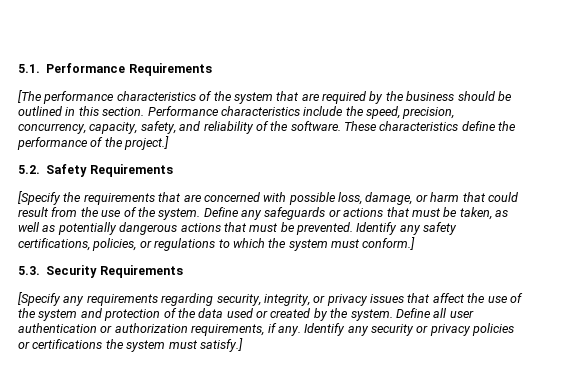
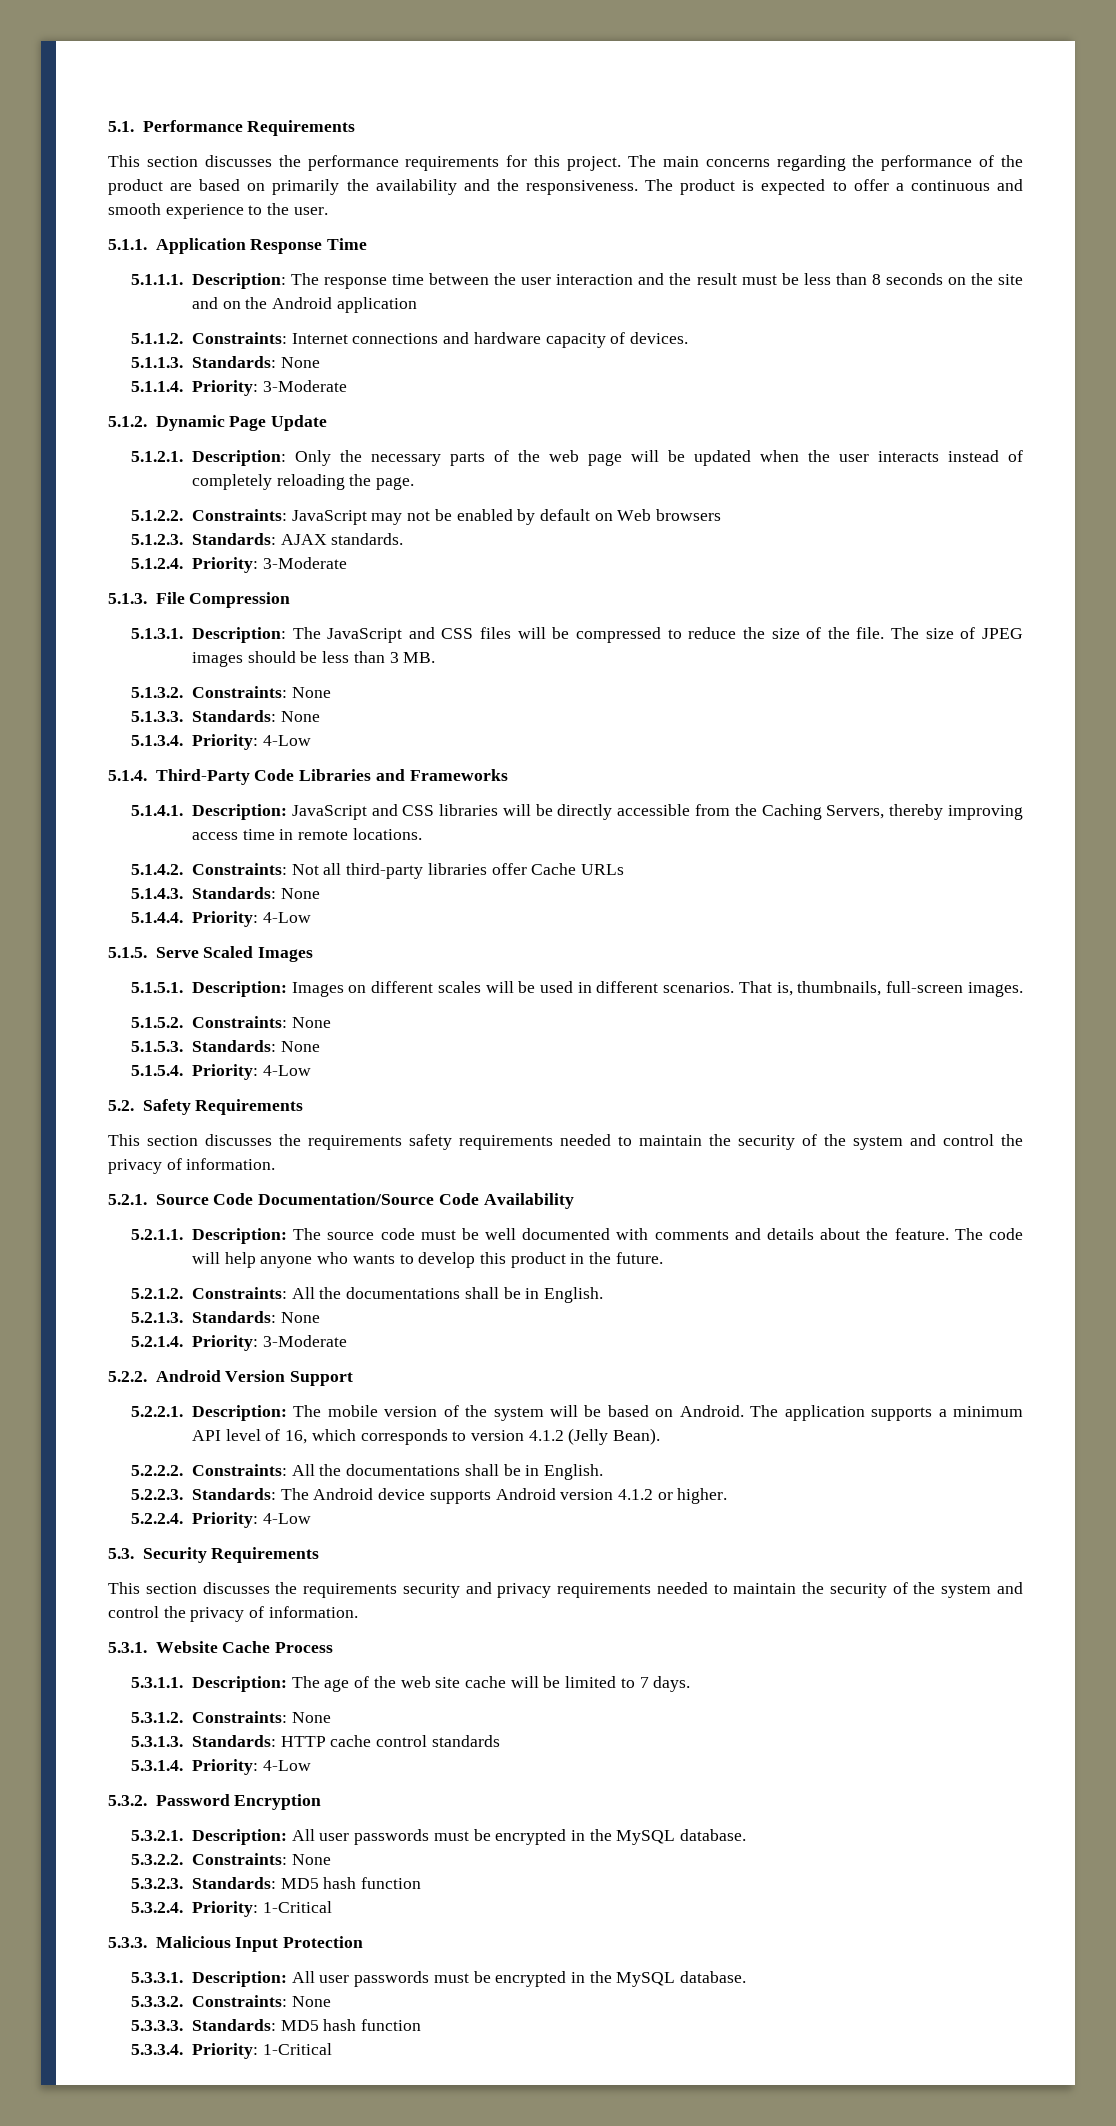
[18,90,512,104] [18,106,455,119] [18,121,517,134] [17,136,170,150] [18,164,173,177] [18,191,518,205] [18,207,508,220] [18,222,458,235] [18,237,416,251] [18,265,183,278] [18,292,523,306] [18,308,474,321] [18,323,515,336] [18,338,243,352] [The performance characteristics of the system that are required by the business should be outlined in this section. Performance characteristics include the speed, precision, concurrency, capacity, safety, and reliability of the software. These characteristics define the performance of the project.] // 5.2. Safety Requirements // [Specify the requirements that are concerned with possible loss, damage, or harm that could result from the use of the system. Define any safeguards or actions that must be taken, as well as potentially dangerous actions that must be prevented. Identify any safety certifications, policies, or regulations to which the system must conform.] // 5.3. Security Requirements // [Specify any requirements regarding security, integrity, or privacy issues that affect the use of the system and protection of the data used or created by the system. Define all user authentication or authorization requirements, if any. Identify any security or privacy policies or certifications the system must satisfy.] -> [108,155,1023,171] [108,179,1023,195] [108,203,328,219] [108,238,368,254] [131,273,1023,289] [191,297,417,313] [131,332,689,348] [131,356,320,368] [131,380,347,396] [108,415,328,431] [131,450,1023,466] [191,474,415,490] [131,509,722,525] [131,533,404,545] [131,557,347,573] [108,592,291,608] [131,627,1023,643] [191,651,436,667] [131,686,331,698] [131,710,320,722] [131,734,311,750] [108,769,508,785] [131,804,1023,820] [191,828,422,840] [131,863,625,879] [131,887,320,899] [131,911,311,927] [108,946,314,962] [131,981,1023,997] [131,1016,331,1028] [131,1040,320,1052] [131,1064,311,1080] [108,1099,304,1115] [108,1134,1023,1150] [108,1158,276,1174] [108,1193,574,1209] [131,1228,1024,1244] [191,1252,663,1268] [131,1287,604,1303] [131,1311,320,1323] [131,1335,347,1351] [108,1370,354,1386] [131,1405,1024,1421] [191,1428,661,1445] [131,1464,604,1480] [131,1488,728,1504] [131,1512,311,1528] [108,1547,320,1563] [108,1582,1023,1598] [108,1606,358,1622] [108,1641,334,1653] [131,1676,691,1692] [131,1711,331,1723] [131,1735,500,1747] [131,1759,311,1775] [108,1794,322,1810] [131,1829,747,1845] [131,1853,331,1865] [131,1877,422,1889] [131,1901,332,1917] [108,1936,364,1952] [131,1971,747,1987] [131,1995,331,2007] [131,2019,422,2031] [131,2043,332,2059] This section discusses the performance requirements for this project. The main concerns regarding the performance of the product are based on primarily the availability and the responsiveness. The product is expected to offer a continuous and smooth experience to the user. // 5.1.1. Application Response Time // 5.1.1.1. Description: The response time between the user interaction and the result must be less than 8 seconds on the site and on the Android application // 5.1.1.2. Constraints: Internet connections and hardware capacity of devices. // 5.1.1.3. Standards: None // 5.1.1.4. Priority: 3-Moderate // 5.1.2. Dynamic Page Update // 5.1.2.1. Description: Only the necessary parts of the web page will be updated when the user interacts instead of completely reloading the page. // 5.1.2.2. Constraints: JavaScript may not be enabled by default on Web browsers // 5.1.2.3. Standards: AJAX standards. // 5.1.2.4. Priority: 3-Moderate // 5.1.3. File Compression // 5.1.3.1. Description: The JavaScript and CSS files will be compressed to reduce the size of the file. The size of JPEG images should be less than 3 MB. // 5.1.3.2. Constraints: None // 5.1.3.3. Standards: None // 5.1.3.4. Priority: 4-Low // 5.1.4. Third-Party Code Libraries and Frameworks // 5.1.4.1. Description: JavaScript and CSS libraries will be directly accessible from the Caching Servers, thereby improving access time in remote locations. // 5.1.4.2. Constraints: Not all third-party libraries offer Cache URLs // 5.1.4.3. Standards: None // 5.1.4.4. Priority: 4-Low // 5.1.5. Serve Scaled Images // 5.1.5.1. Description: Images on different scales will be used in different scenarios. That is, thumbnails, full-screen images. // 5.1.5.2. Constraints: None // 5.1.5.3. Standards: None // 5.1.5.4. Priority: 4-Low // 5.2. Safety Requirements // This section discusses the requirements safety requirements needed to maintain the security of the system and control the privacy of information. // 5.2.1. Source Code Documentation/Source Code Availability // 5.2.1.1. Description: The source code must be well documented with comments and details about the feature. The code will help anyone who wants to develop this product in the future. // 5.2.1.2. Constraints: All the documentations shall be in English. // 5.2.1.3. Standards: None // 5.2.1.4. Priority: 3-Moderate // 5.2.2. Android Version Support // 5.2.2.1. Description: The mobile version of the system will be based on Android. The application supports a minimum API level of 16, which corresponds to version 4.1.2 (Jelly Bean). // 5.2.2.2. Constraints: All the documentations shall be in English. // 5.2.2.3. Standards: The Android device supports Android version 4.1.2 or higher. // 5.2.2.4. Priority: 4-Low // 5.3. Security Requirements // This section discusses the requirements security and privacy requirements needed to maintain the security of the system and control the privacy of information. // 5.3.1. Website Cache Process // 5.3.1.1. Description: The age of the web site cache will be limited to 7 days. // 5.3.1.2. Constraints: None // 5.3.1.3. Standards: HTTP cache control standards // 5.3.1.4. Priority: 4-Low // 5.3.2. Password Encryption // 5.3.2.1. Description: All user passwords must be encrypted in the MySQL database. // 5.3.2.2. Constraints: None // 5.3.2.3. Standards: MD5 hash function // 5.3.2.4. Priority: 1-Critical // 5.3.3. Malicious Input Protection // 5.3.3.1. Description: All user passwords must be encrypted in the MySQL database. // 5.3.3.2. Constraints: None // 5.3.3.3. Standards: MD5 hash function // 5.3.3.4. Priority: 1-Critical

